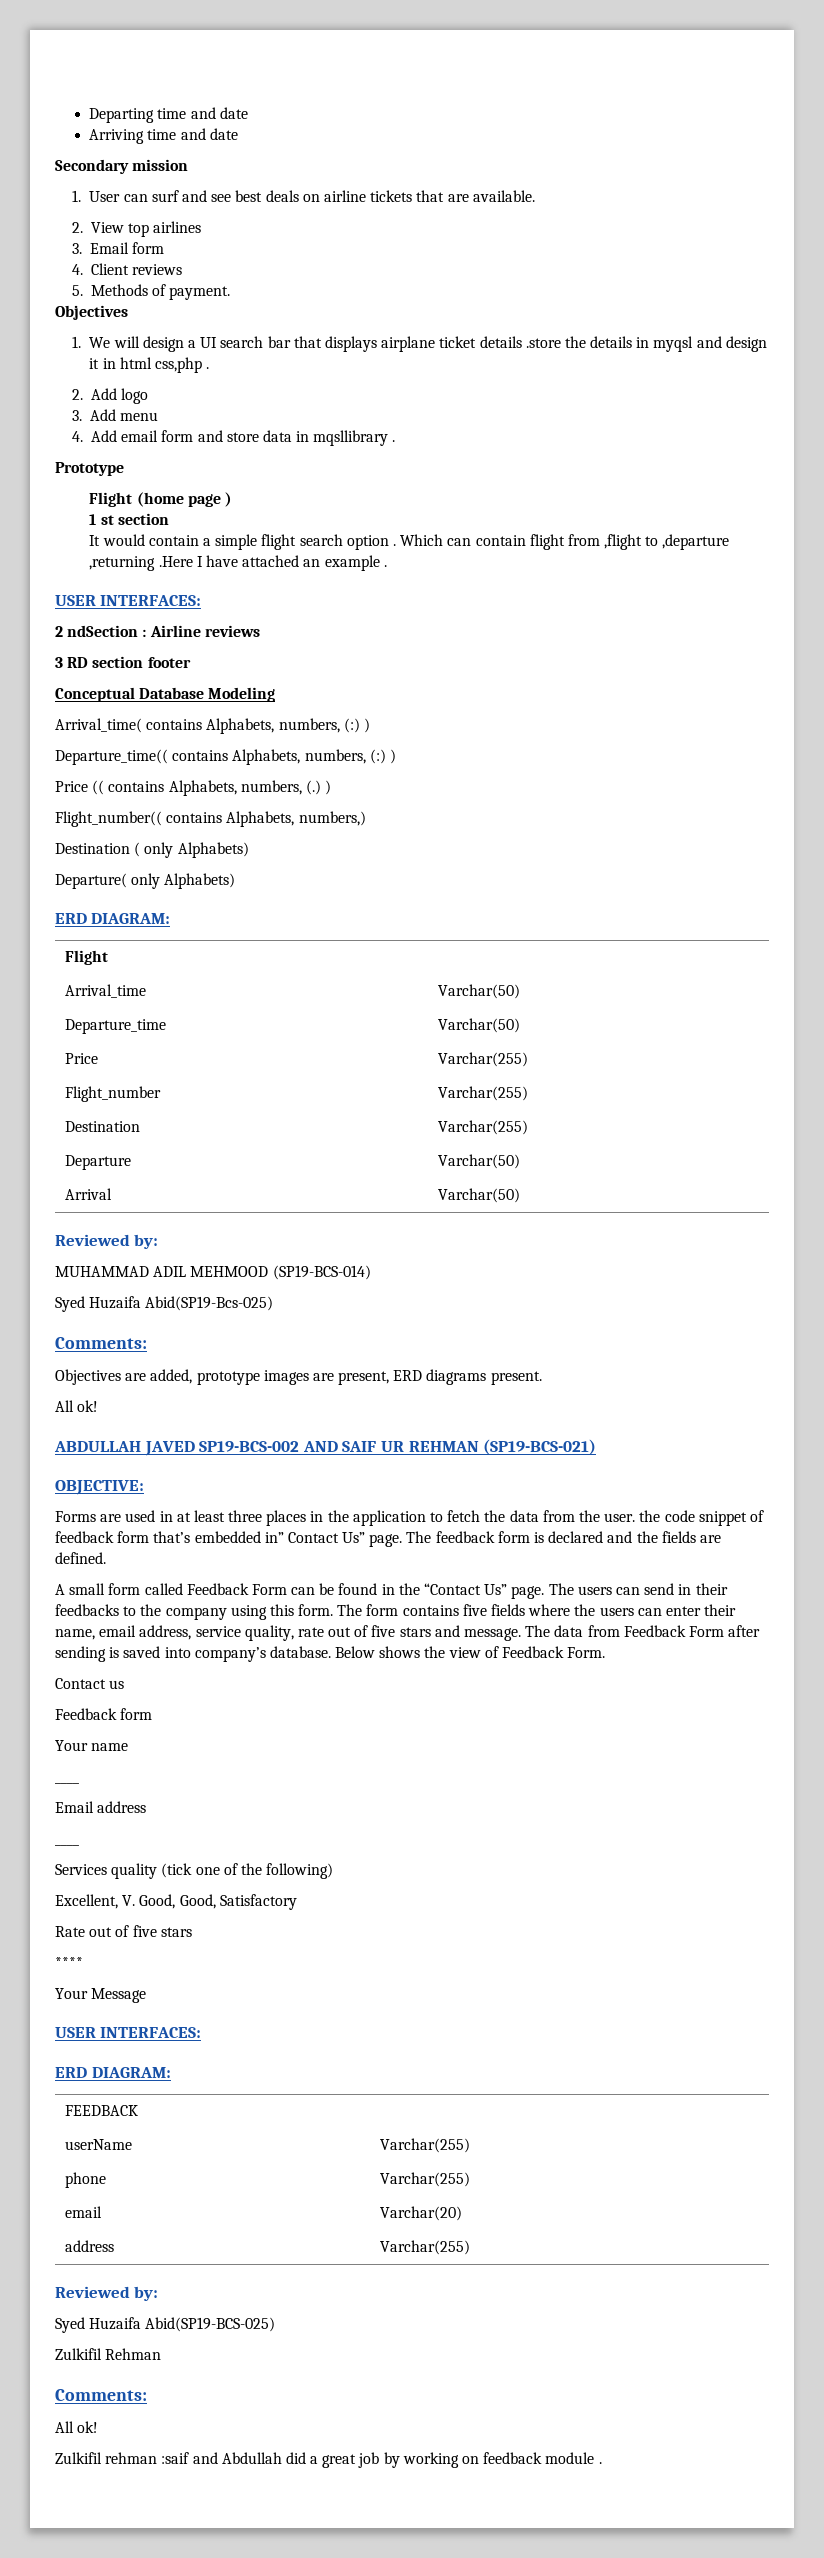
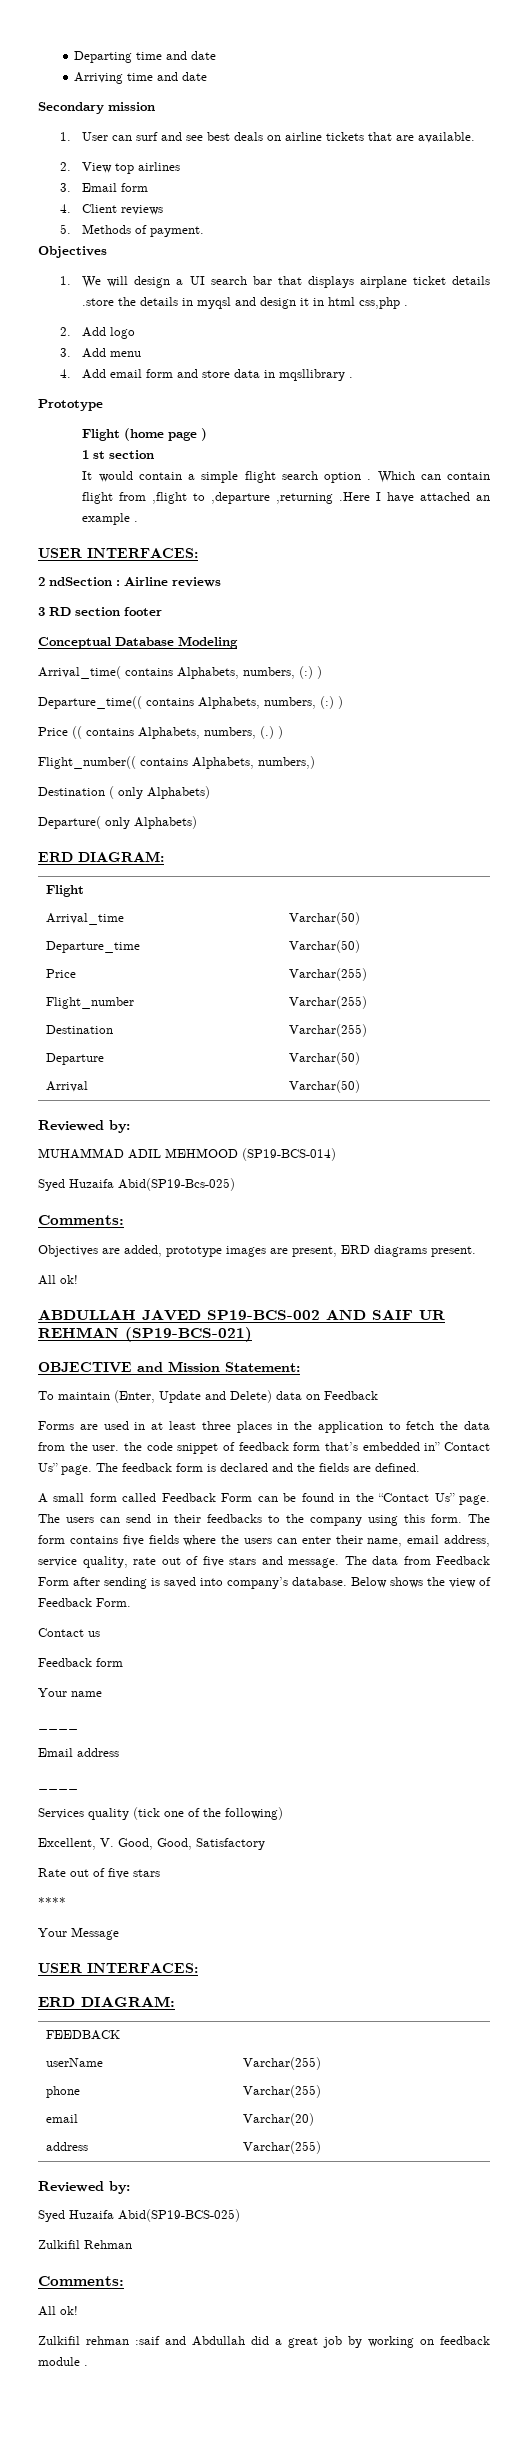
[55,1480,144,1495] OBJECTIVE: -> [38,1361,300,1373] [38,1390,378,1403] OBJECTIVE and Mission Statement: // To maintain (Enter, Update and Delete) data on Feedback

